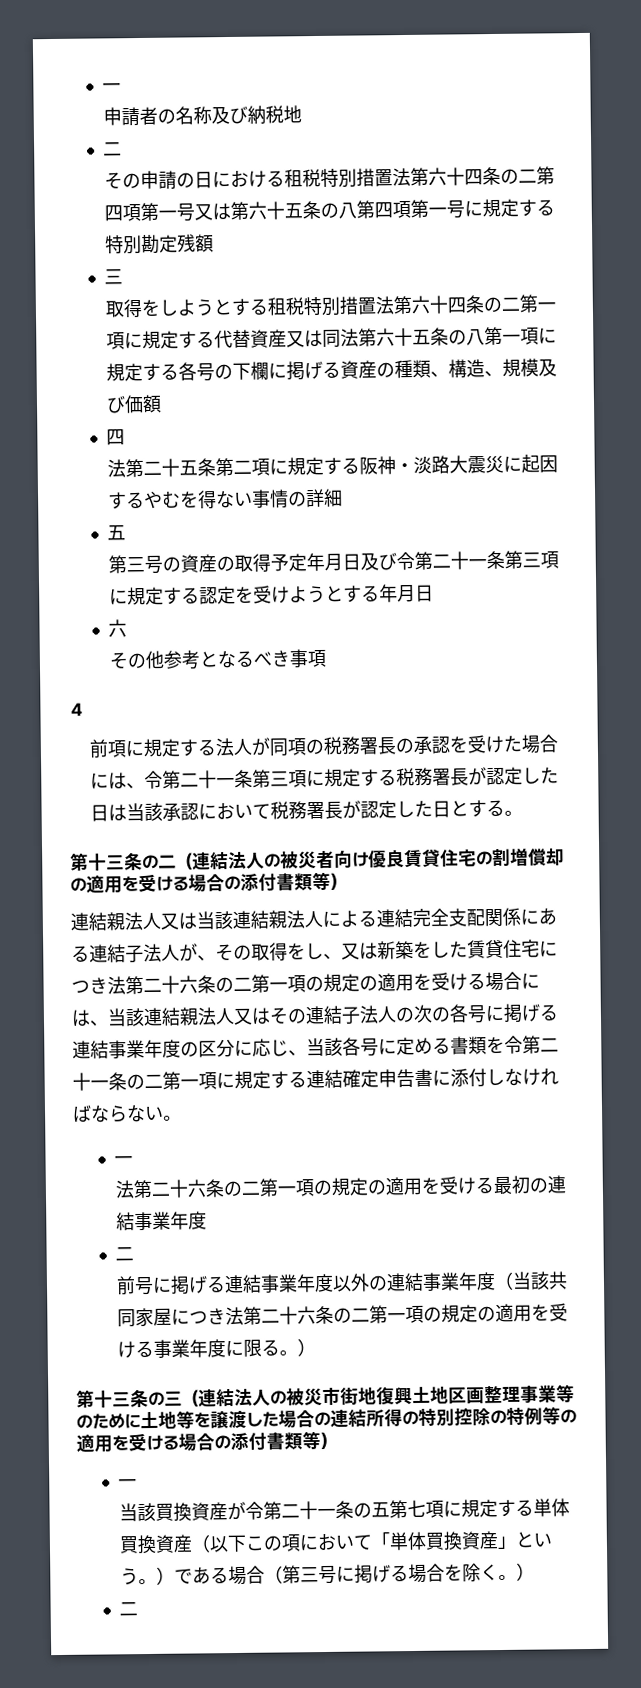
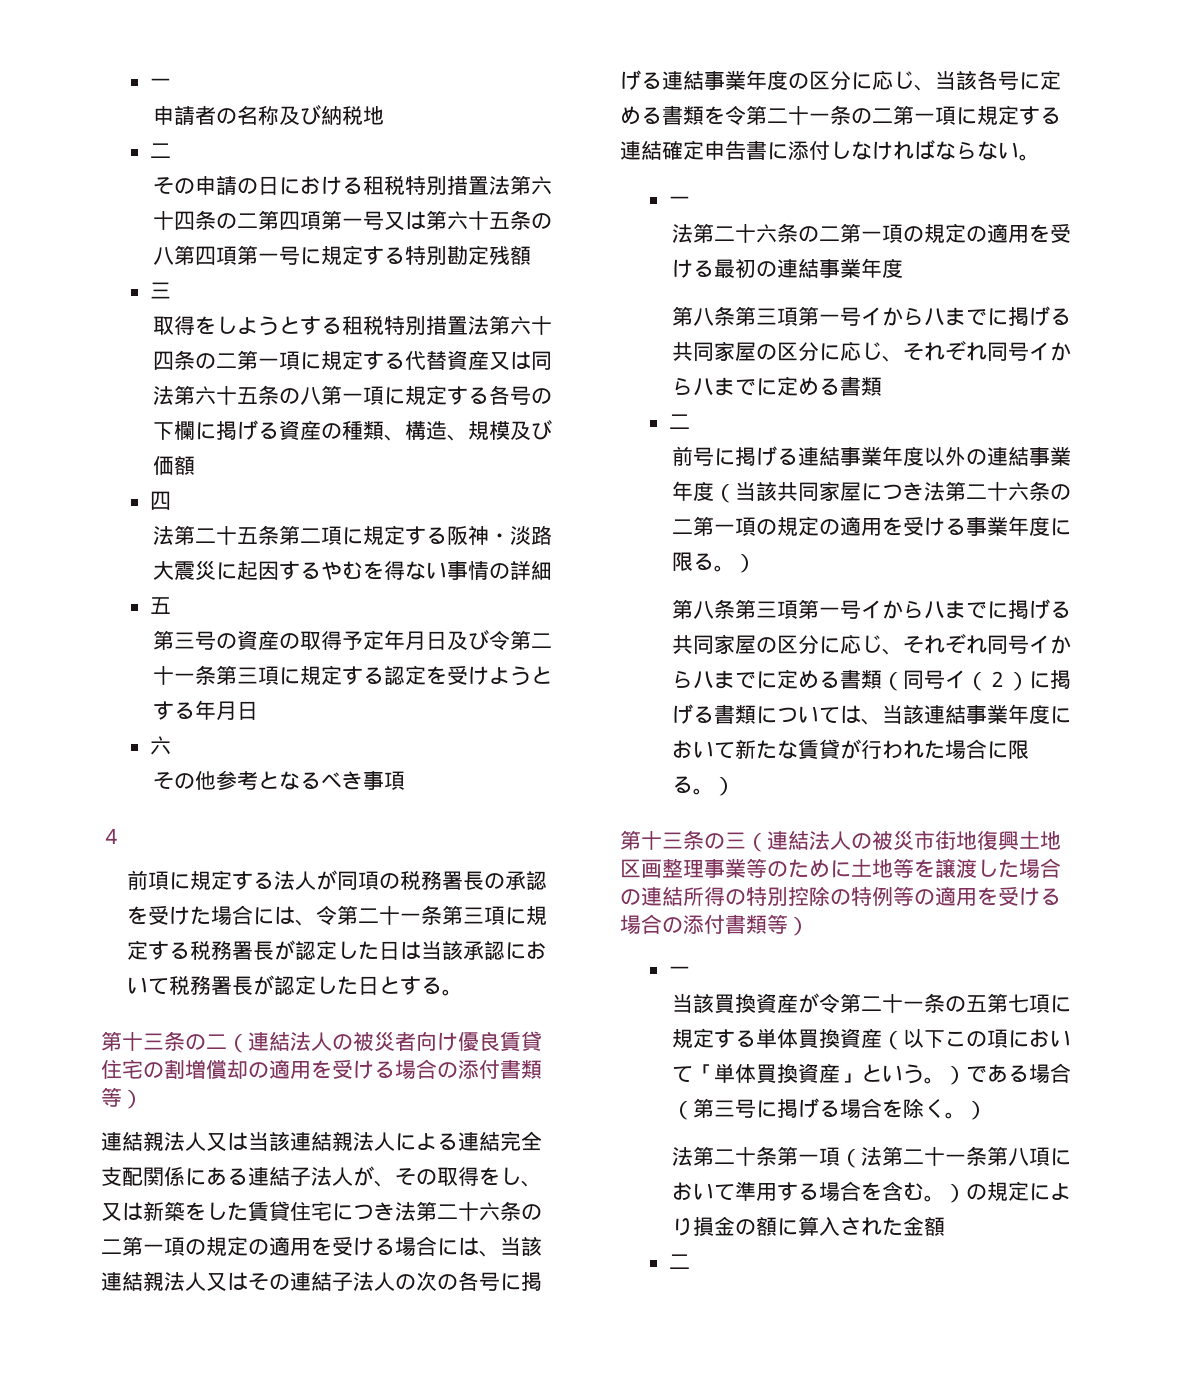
(208, 1220) none -> [672,306,1072,326] [672,340,1072,362] [672,376,883,396] // 第八条第三項第一号イからハまでに掲げる共同家屋の区分に応じ、それぞれ同号イからハまでに定める書類
(317, 1347) none -> [672,599,1072,619] [672,633,1072,655] [672,669,1072,691] [672,704,1072,725] [672,739,1030,760] [672,776,736,796] // 第八条第三項第一号イからハまでに掲げる共同家屋の区分に応じ、それぞれ同号イからハまでに定める書類（同号イ（２）に掲げる書類については、当該連結事業年度において新たな賃貸が行われた場合に限る。）
(536, 1571) none -> [672,1146,1072,1168] [672,1181,1072,1203] [672,1216,946,1236] // 法第二十条第一項（法第二十一条第八項において準用する場合を含む。）の規定により損金の額に算入された金額

